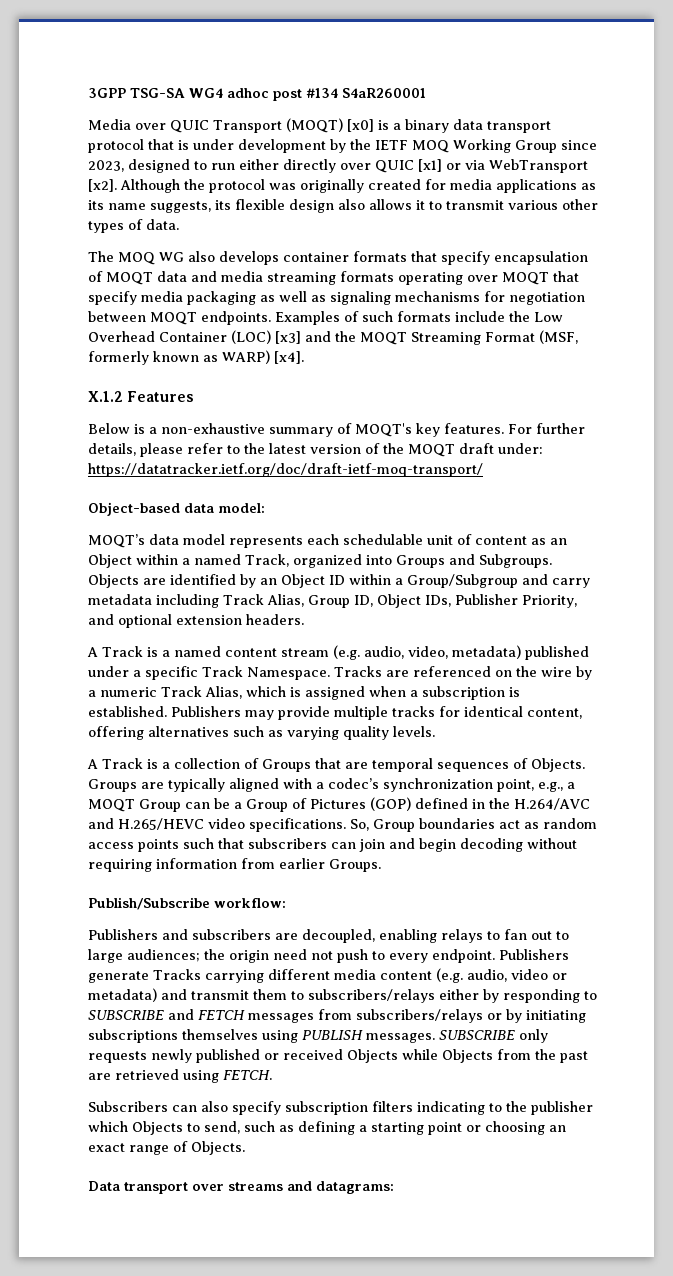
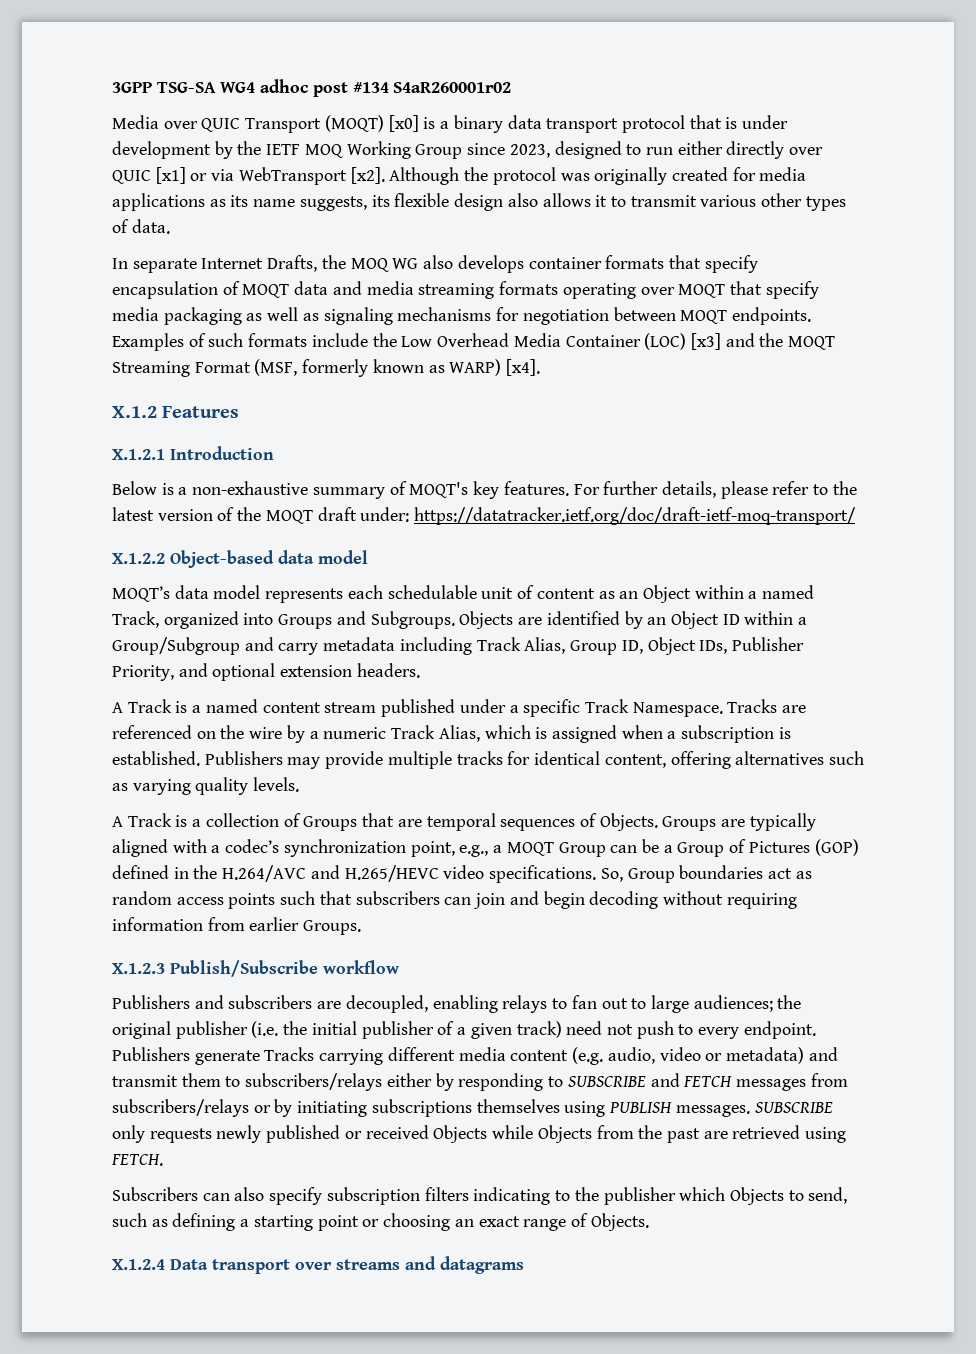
[342,88,426,98] S4aR260001 -> [393,82,512,93] S4aR260001r02
[88,251,114,262] The -> [112,255,346,273] In separate Internet Drafts, the
(155, 336) none -> [513,333,561,347] Media
(195, 396) none -> [112,446,274,460] // X.1.2.1 Introduction
(483, 470) none -> [112,553,165,564] X.1.2.2
[218,503,265,513] model: -> [318,550,368,564] model
[333,645,521,660] (e.g. audio, video, metadata) -> (377, 707) none
[88,897,286,910] Publish/Subscribe workflow: -> [112,960,399,977] X.1.2.3 Publish/Subscribe workflow
[229,950,269,963] origin -> [112,1021,562,1039] original publisher (i.e. the initial publisher of a given track)
(245, 1148) none -> [112,1259,165,1270] X.1.2.4
[316,1181,394,1194] datagrams: -> [440,1256,524,1274] datagrams

